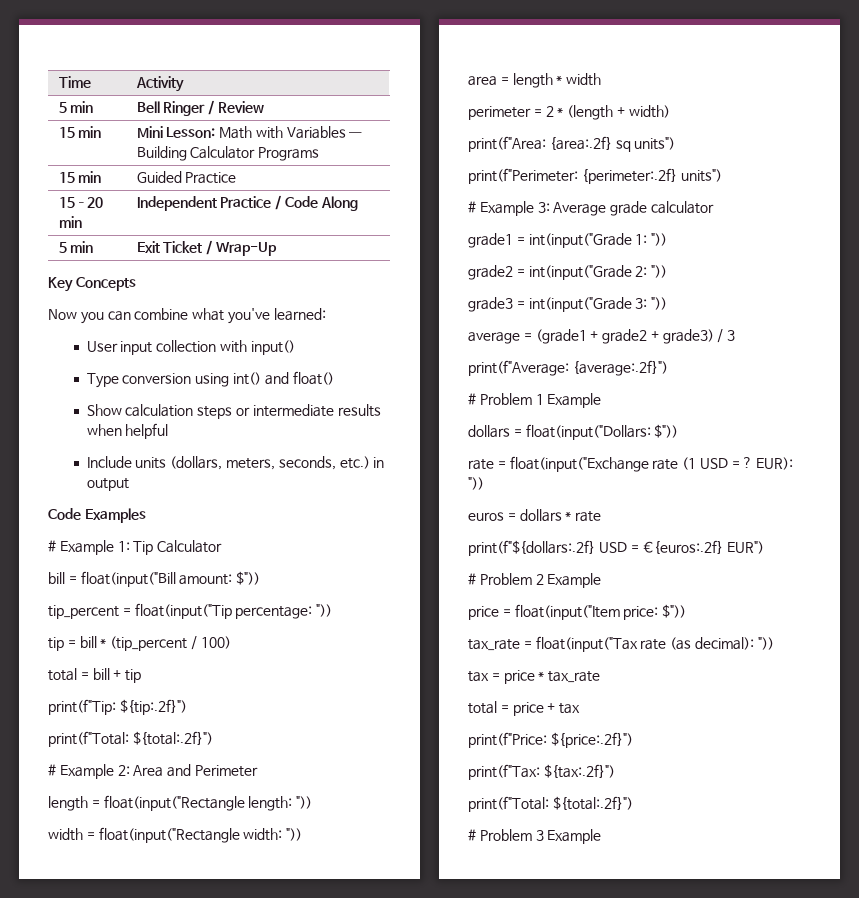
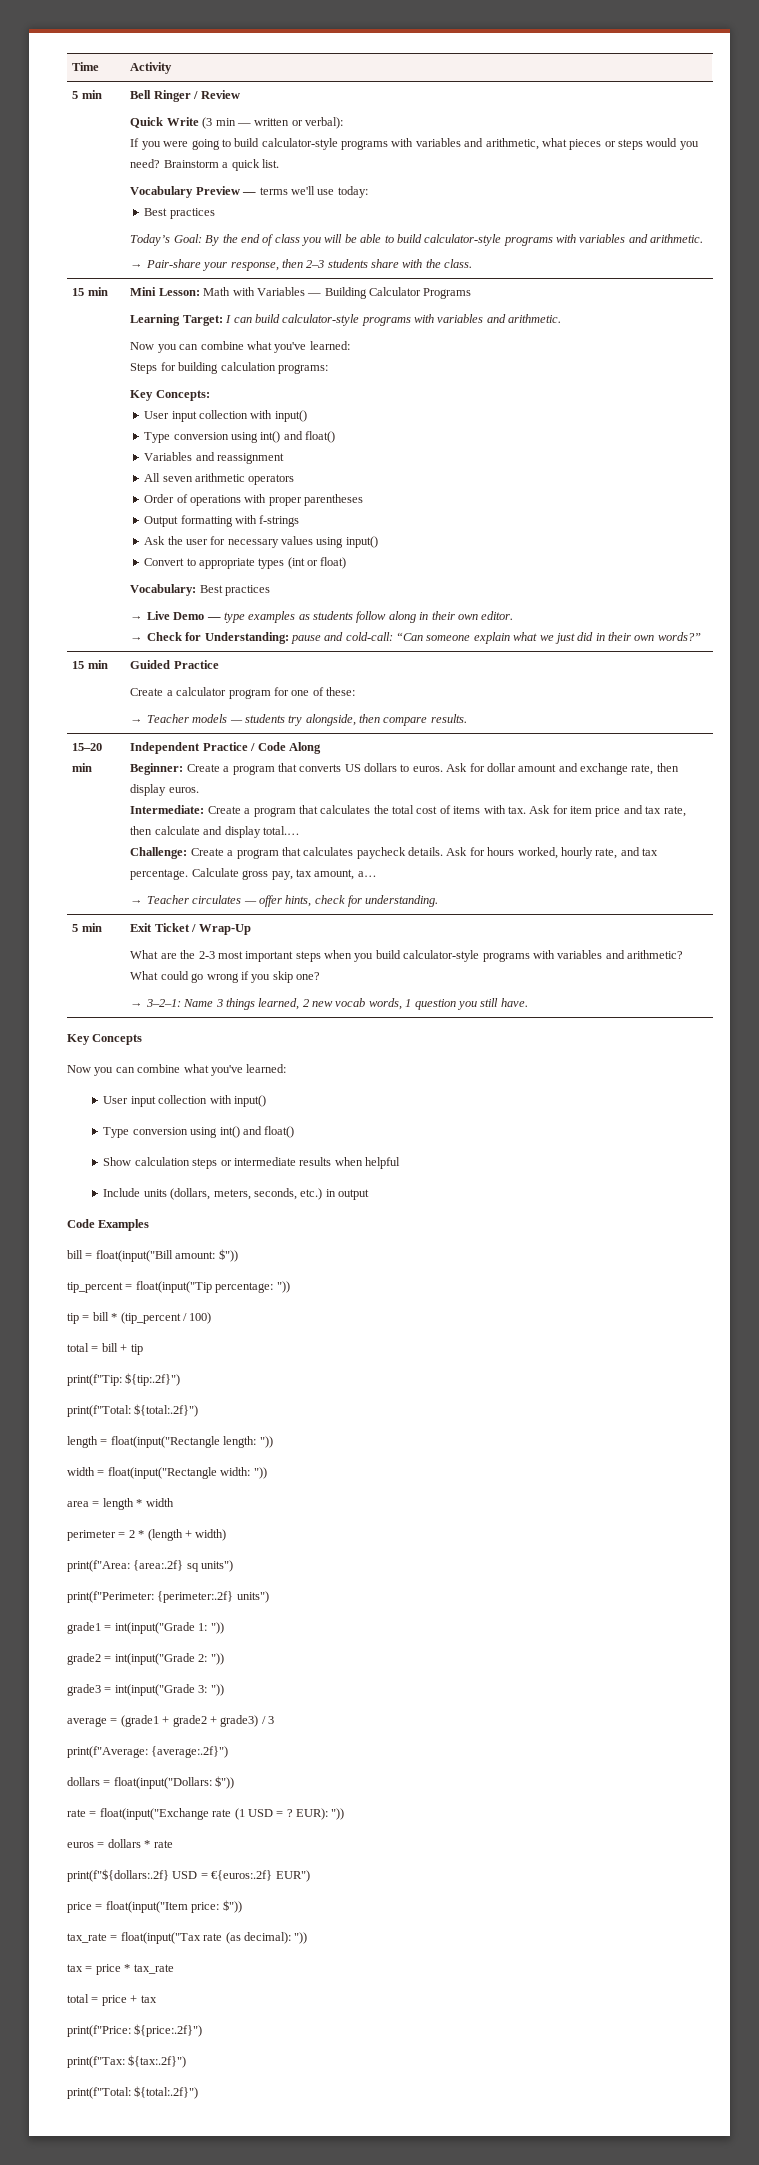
(264, 107) none -> [130,117,344,129] [130,138,699,150] [130,159,279,171] [130,186,368,198] [144,208,215,219] [130,234,704,246] [130,259,473,271] // Quick Write (3 min — written or verbal): // If you were going to build calculator-style programs with variables and arithmetic, what pieces or steps would you need? Brainstorm a quick list. // Vocabulary Preview — terms we'll use today: // Best practices // Today’s Goal: By the end of class you will be able to build calculator-style programs with variables and arithmetic. // → Pair-share your response, then 2–3 students share with the class.
[58,171,102,183] [136,171,237,184] // 15 min | Guided Practice -> [130,314,562,326] [130,341,350,353] [130,362,328,374] [130,390,210,401] [144,410,307,422] [144,431,336,443] [144,452,284,464] [144,473,295,485] [144,494,364,506] [144,515,300,527] [144,536,378,548] [144,557,347,569] [130,584,271,596] [130,611,514,623] [130,632,701,644] [72,660,108,669] [130,660,219,669] [130,687,356,699] [130,714,467,726] // Learning Target: I can build calculator-style programs with variables and arithmetic. // Now you can combine what you've learned: // Steps for building calculation programs: // Key Concepts: // User input collection with input() // Type conversion using int() and float() // Variables and reassignment // All seven arithmetic operators // Order of operations with proper parentheses // Output formatting with f-strings // Ask the user for necessary values using input() // Convert to appropriate types (int or float) // Vocabulary: Best practices // → Live Demo — type examples as students follow along in their own editor. // → Check for Understanding: pause and cold-call: “Can someone explain what we just did in their own words?” // 15 min | Guided Practice // Create a calculator program for one of these: // → Teacher models — students try alongside, then compare results.
(358, 203) none -> [130,763,679,775] [130,784,199,796] [130,805,686,817] [130,826,300,838] [130,847,659,859] [130,868,377,880] [130,895,439,907] // Beginner: Create a program that converts US dollars to euros. Ask for dollar amount and exchange rate, then display euros. // Intermediate: Create a program that calculates the total cost of items with tax. Ask for item price and tax rate, then calculate and display total.… // Challenge: Create a program that calculates paycheck details. Ask for hours worked, hourly rate, and tax percentage. Calculate gross pay, tax amount, a… // → Teacher circulates — offer hints, check for understanding.
(277, 249) none -> [130,950,684,962] [130,971,321,983] [130,998,528,1010] // What are the 2-3 most important steps when you build calculator-style programs with variables and arithmetic? What could go wrong if you skip one? // → 3–2–1: Name 3 things learned, 2 new vocab words, 1 question you still have.
[48,540,223,555] // # Example 1: Tip Calculator -> (150, 1225) none
[48,764,258,779] // # Example 2: Area and Perimeter -> (199, 1410) none
[468,201,714,216] // # Example 3: Average grade calculator -> (269, 1597) none
[468,393,602,408] // # Problem 1 Example -> (229, 1752) none
[468,573,602,588] // # Problem 2 Example -> (310, 1876) none
[468,829,602,844] // # Problem 3 Example -> (199, 2092) none

